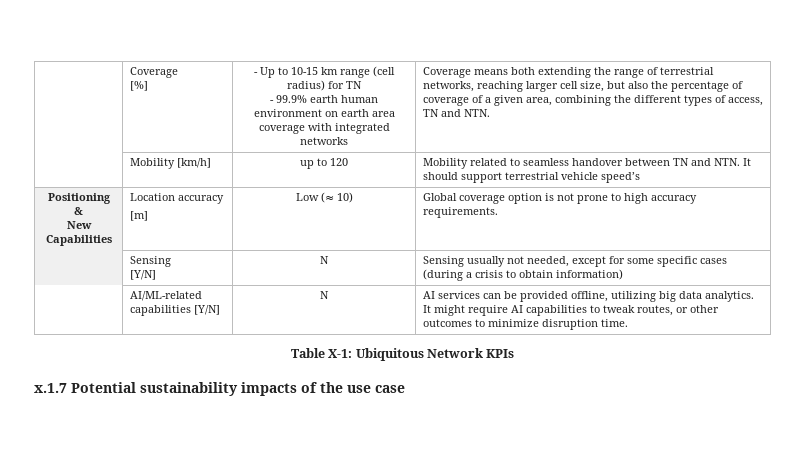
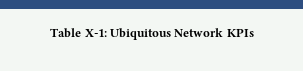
[129,67,178,78] [129,81,148,91] [254,66,395,78] [287,80,362,91] [270,95,378,103] [253,109,395,117] [258,123,390,134] [300,137,348,145] [422,67,714,78] [422,81,743,92] [422,95,763,106] [422,109,490,117] [129,158,211,169] [300,158,348,169] [422,158,751,169] [422,172,640,183] [47,193,111,204] [74,207,83,215] [66,221,92,229] [45,235,112,246] [129,193,224,204] [129,211,148,221] [295,192,353,203] [422,193,697,204] [422,207,498,218] [129,256,171,267] [129,270,156,280] [320,256,329,264] [422,256,727,267] [422,269,623,281] [129,291,202,301] [129,305,220,316] [320,291,329,299] [422,291,754,302] [422,305,719,316] [422,319,628,330] | Coverage // [%] | - Up to 10-15 km range (cell radius) for TN // - 99.9% earth human environment on earth area coverage with integrated networks | Coverage means both extending the range of terrestrial networks, reaching larger cell size, but also the percentage of coverage of a given area, combining the different types of access, TN and NTN. // | Mobility [km/h] | up to 120 | Mobility related to seamless handover between TN and NTN. It should support terrestrial vehicle speed’s // Positioning & // New Capabilities | Location accuracy // [m] | Low (≈ 10) | Global coverage option is not prone to high accuracy requirements. // | Sensing // [Y/N] | N | Sensing usually not needed, except for some specific cases (during a crisis to obtain information) // | AI/ML-related capabilities [Y/N] | N | AI services can be provided offline, utilizing big data analytics. It might require AI capabilities to tweak routes, or other outcomes to minimize disruption time. // -> (50, 33) none
[34,382,405,396] // x.1.7 Potential sustainability impacts of the use case -> (254, 32) none

